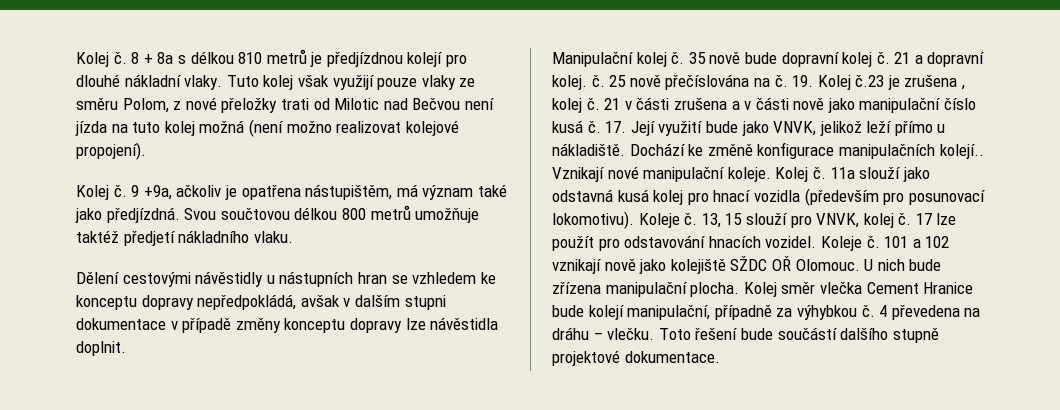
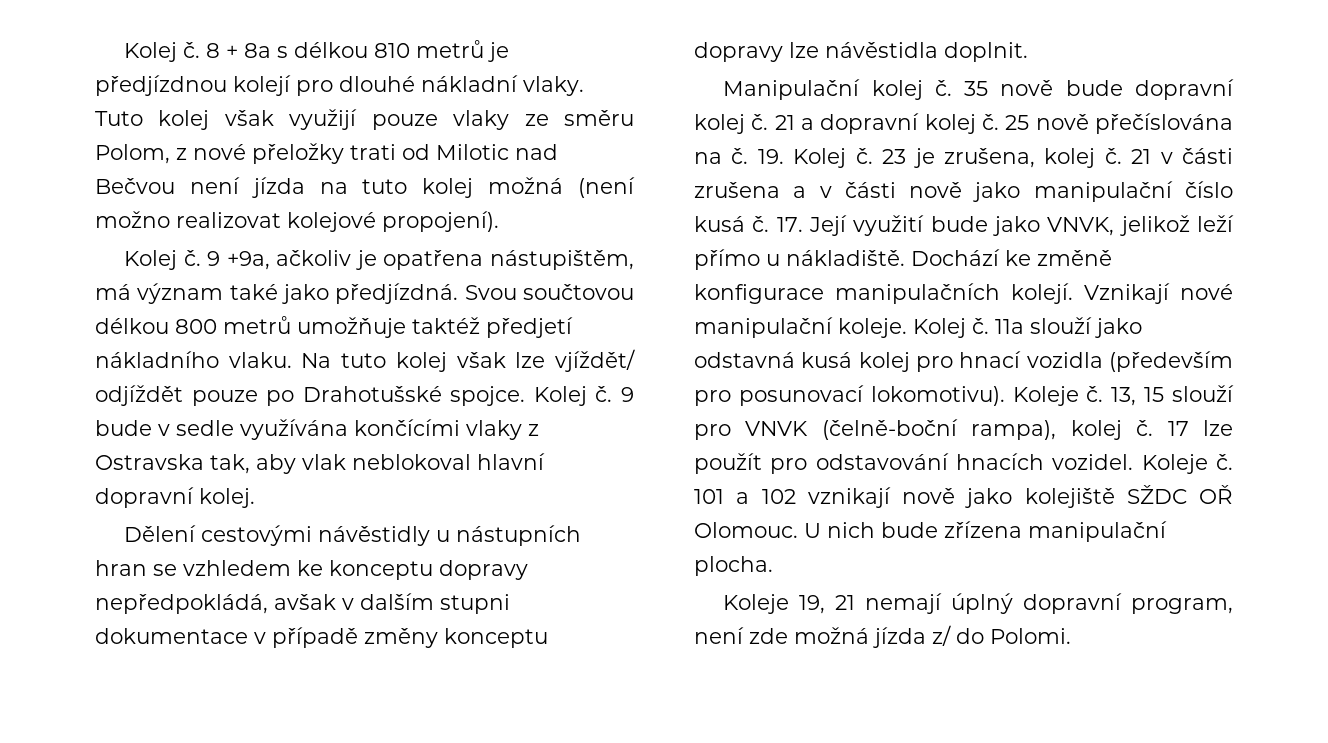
(293, 237) none -> [301,349,635,372] [95,385,634,406] [95,419,539,440] [95,453,545,474] [95,487,255,508] Na tuto kolej však lze vjíždět/ odjíždět pouze po Drahotušské spojce. Kolej č. 9 bude v sedle využívána končícími vlaky z Ostravska tak, aby vlak neblokoval hlavní dopravní kolej.
[552,75,587,90] kolej. -> [924,114,976,134] kolej
[855,75,966,90] č.23 je zrušena , -> [855,148,1035,168] č. 23 je zrušena,
[939,144,984,159] kolejí.. -> [1011,283,1073,304] kolejí.
[816,213,860,228] VNVK, -> [745,419,1057,440] VNVK (čelně-boční rampa),
[743,282,974,297] [552,305,981,320] [552,327,939,343] [552,350,720,366] Kolej směr vlečka Cement Hranice bude kolejí manipulační, případně za výhybkou č. 4 převedena na dráhu – vlečku. Toto řešení bude součástí dalšího stupně projektové dokumentace. -> [723,593,1233,614] [694,625,1071,648] // Koleje 19, 21 nemají úplný dopravní program, není zde možná jízda z/ do Polomi.

